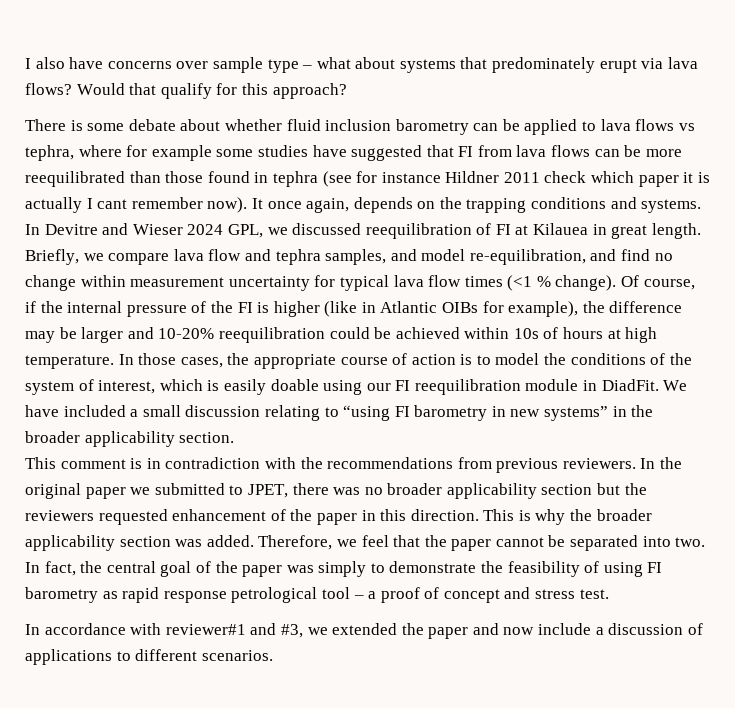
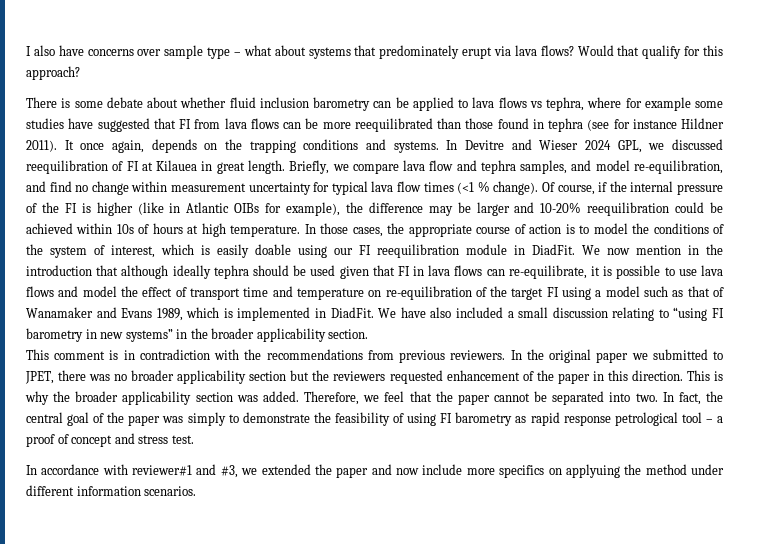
[503,171,710,187] [25,197,248,213] 2011 check which paper it is actually I cant remember now). -> [26,140,57,152] 2011).
[25,405,59,417] have -> [607,244,723,255] [26,265,723,279] [26,286,725,300] [26,307,452,321] now mention in the introduction that although ideally tephra should be used given that FI in lava flows can re-equilibrate, it is possible to use lava flows and model the effect of transport time and temperature on re-equilibration of the target FI using a model such as that of Wanamaker and Evans 1989, which is implemented in DiadFit. We have also
[595,623,703,635] [25,649,198,665] a discussion of applications to different -> [466,464,724,478] [26,485,141,496] more specifics on applyuing the method under different information

